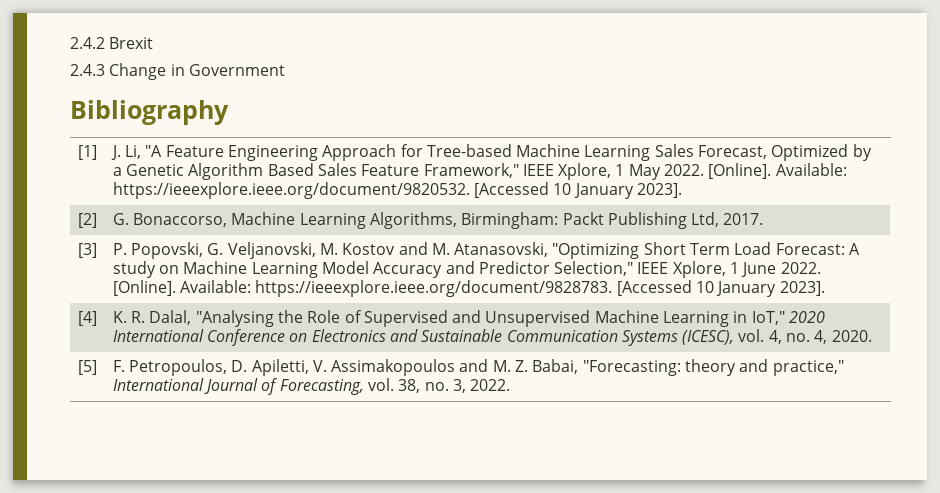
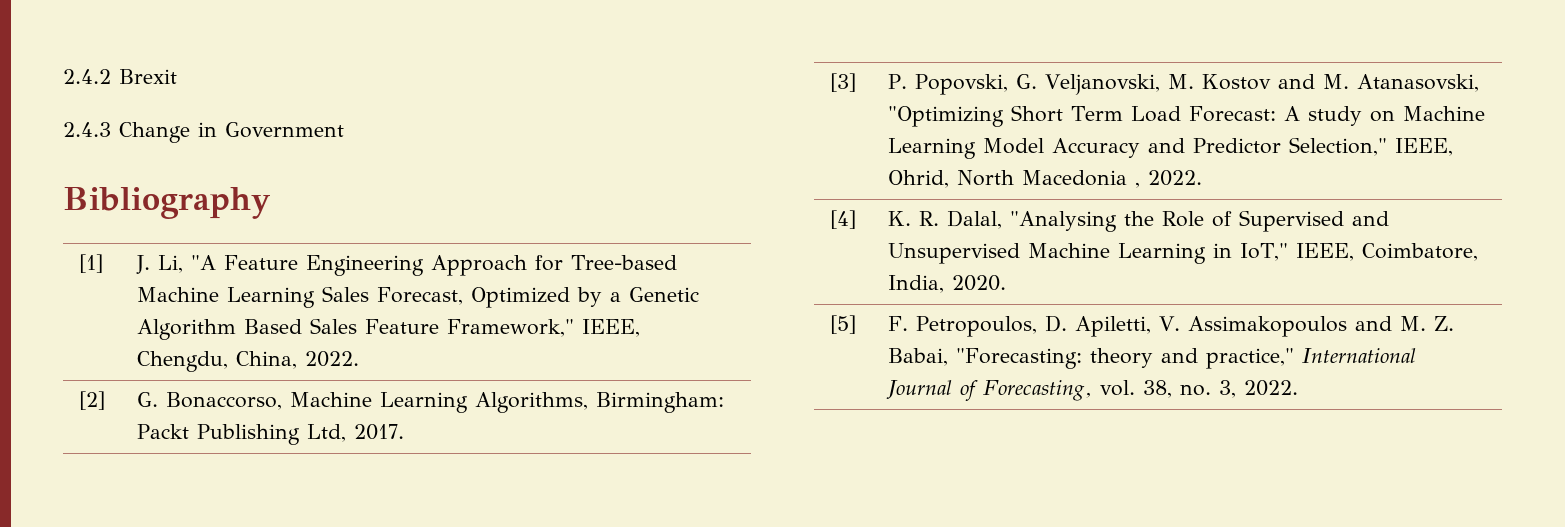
[522,163,847,180] [112,182,682,199] IEEE Xplore, 1 May 2022. [Online]. Available: https://ieeexplore.ieee.org/document/9820532. [Accessed 10 January 2023]. -> [581,319,640,337] [136,351,359,372] IEEE, Chengdu, China, 2022.
[637,261,821,278] [112,280,825,297] IEEE Xplore, 1 June 2022. [Online]. Available: https://ieeexplore.ieee.org/document/9828783. [Accessed 10 January 2023]. -> [1394,138,1453,156] [887,170,1202,188] IEEE, Ohrid, North Macedonia , 2022.
[789,311,826,323] [112,329,828,346] 2020 International Conference on Electronics and Sustainable Communication Systems (ICESC), vol. 4, no. 4, -> [1295,243,1478,261] [887,275,944,293] IEEE, Coimbatore, India,

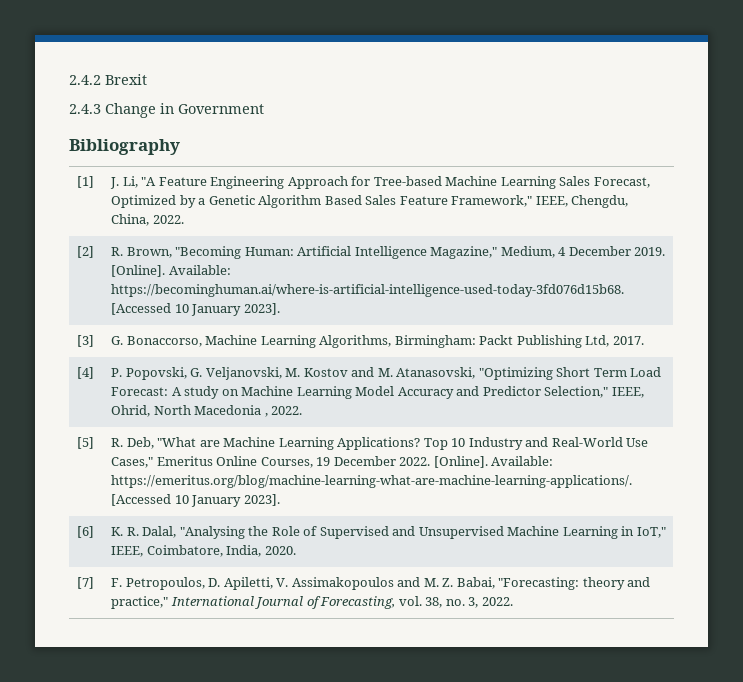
(105, 400) none -> [111,246,666,259] [111,265,231,277] [111,284,625,297] [111,303,280,316] [77,335,95,347] | R. Brown, "Becoming Human: Artificial Intelligence Magazine," Medium, 4 December 2019. [Online]. Available: https://becominghuman.ai/where-is-artificial-intelligence-used-today-3fd076d15b68. [Accessed 10 January 2023]. // [3]
[829,73,856,92] [3] -> [77,367,95,379] [4]
[829,210,856,229] [4] -> [77,437,95,449] [111,437,649,450] [111,456,554,468] [111,475,633,488] [111,494,280,507] [77,526,95,538] [5] | R. Deb, "What are Machine Learning Applications? Top 10 Industry and Real-World Use Cases," Emeritus Online Courses, 19 December 2022. [Online]. Available: https://emeritus.org/blog/machine-learning-what-are-machine-learning-applications/. [Accessed 10 January 2023]. // [6]
[829,315,856,334] [5] -> [77,577,95,589] [7]

